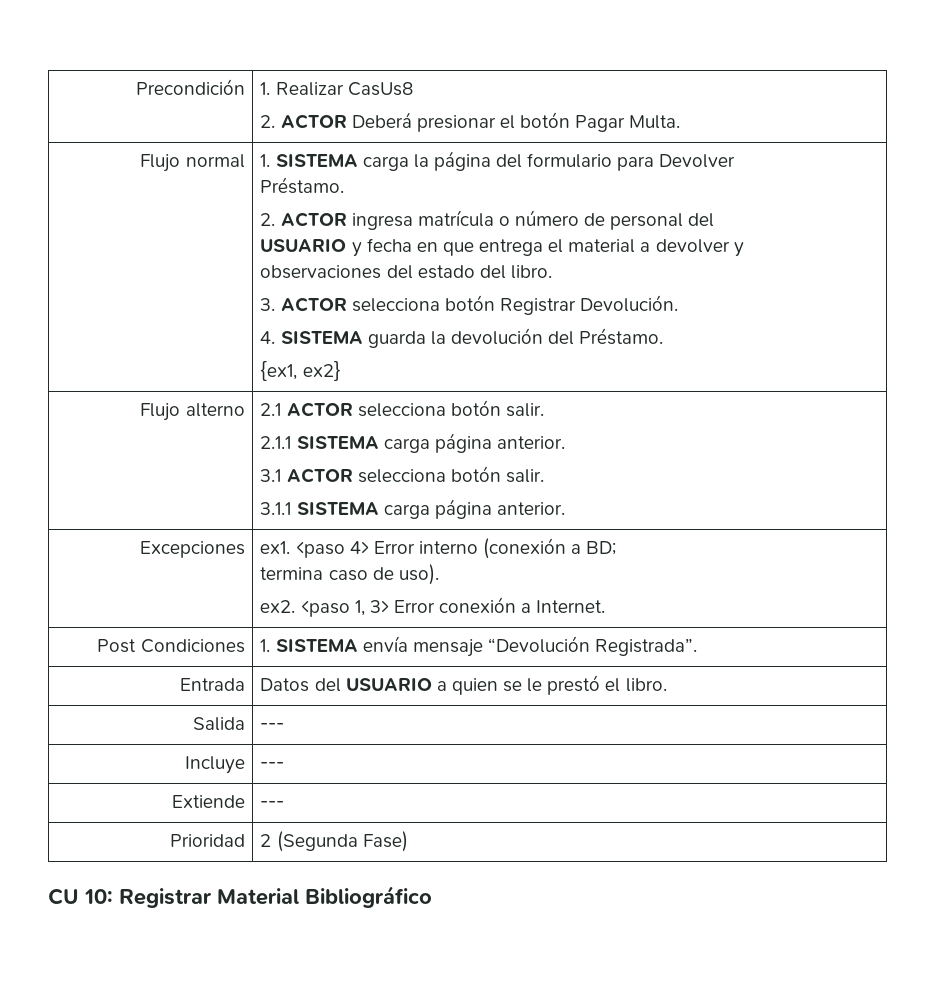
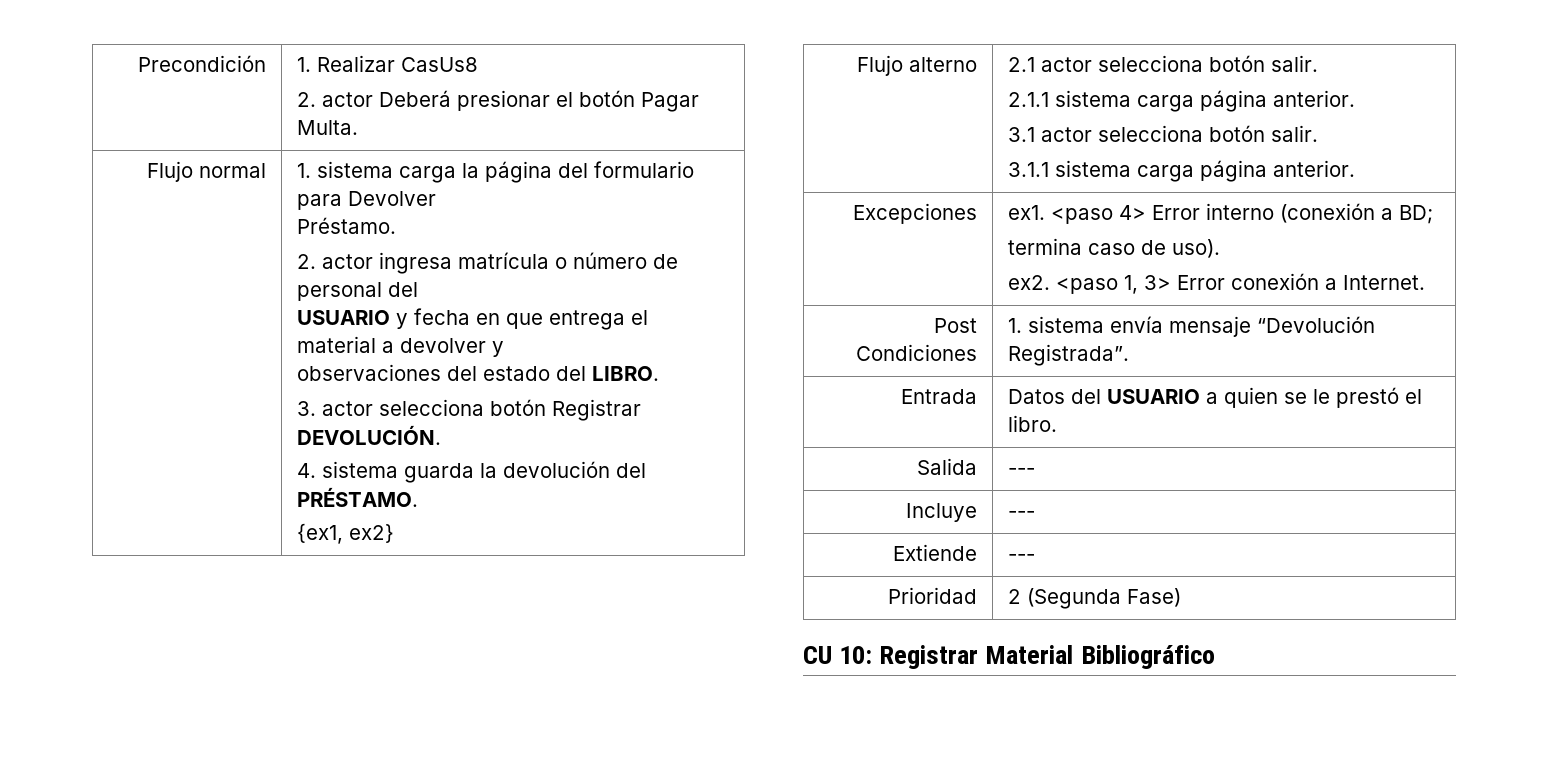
[280,114,347,129] ACTOR -> [321,92,373,107] actor
[275,154,358,167] SISTEMA -> [316,161,393,178] sistema
[280,212,347,227] ACTOR -> [321,254,373,269] actor
[510,265,552,279] libro. -> [591,366,659,381] LIBRO.
[280,297,347,312] ACTOR -> [321,401,373,416] actor
[580,295,679,312] Devolución. -> [296,425,441,445] DEVOLUCIÓN.
[280,331,363,344] SISTEMA -> [321,461,398,478] sistema
[579,328,664,345] Préstamo. -> [296,487,418,507] PRÉSTAMO.
[286,402,353,417] ACTOR -> [1040,57,1092,72] actor
[296,436,379,449] SISTEMA -> [1054,90,1131,107] sistema
[286,468,353,483] ACTOR -> [1040,127,1092,142] actor
[296,502,379,515] SISTEMA -> [1054,160,1131,177] sistema
[275,639,358,652] SISTEMA -> [1027,316,1104,333] sistema

